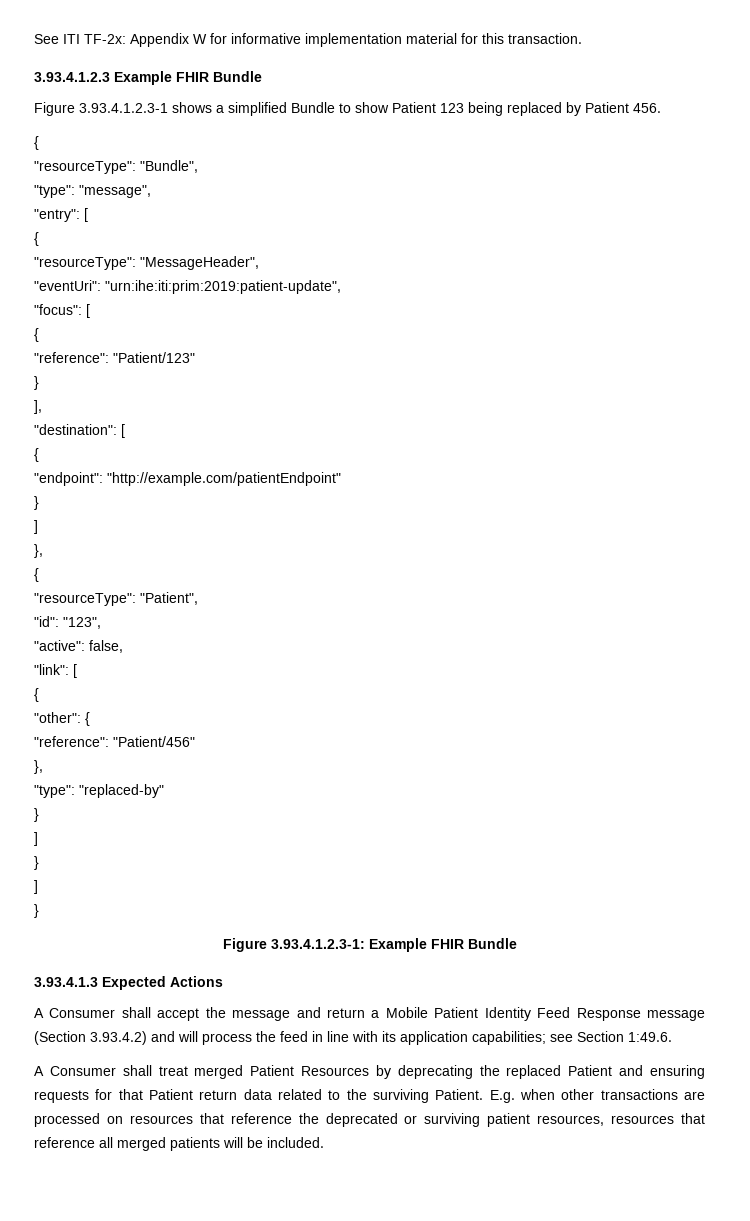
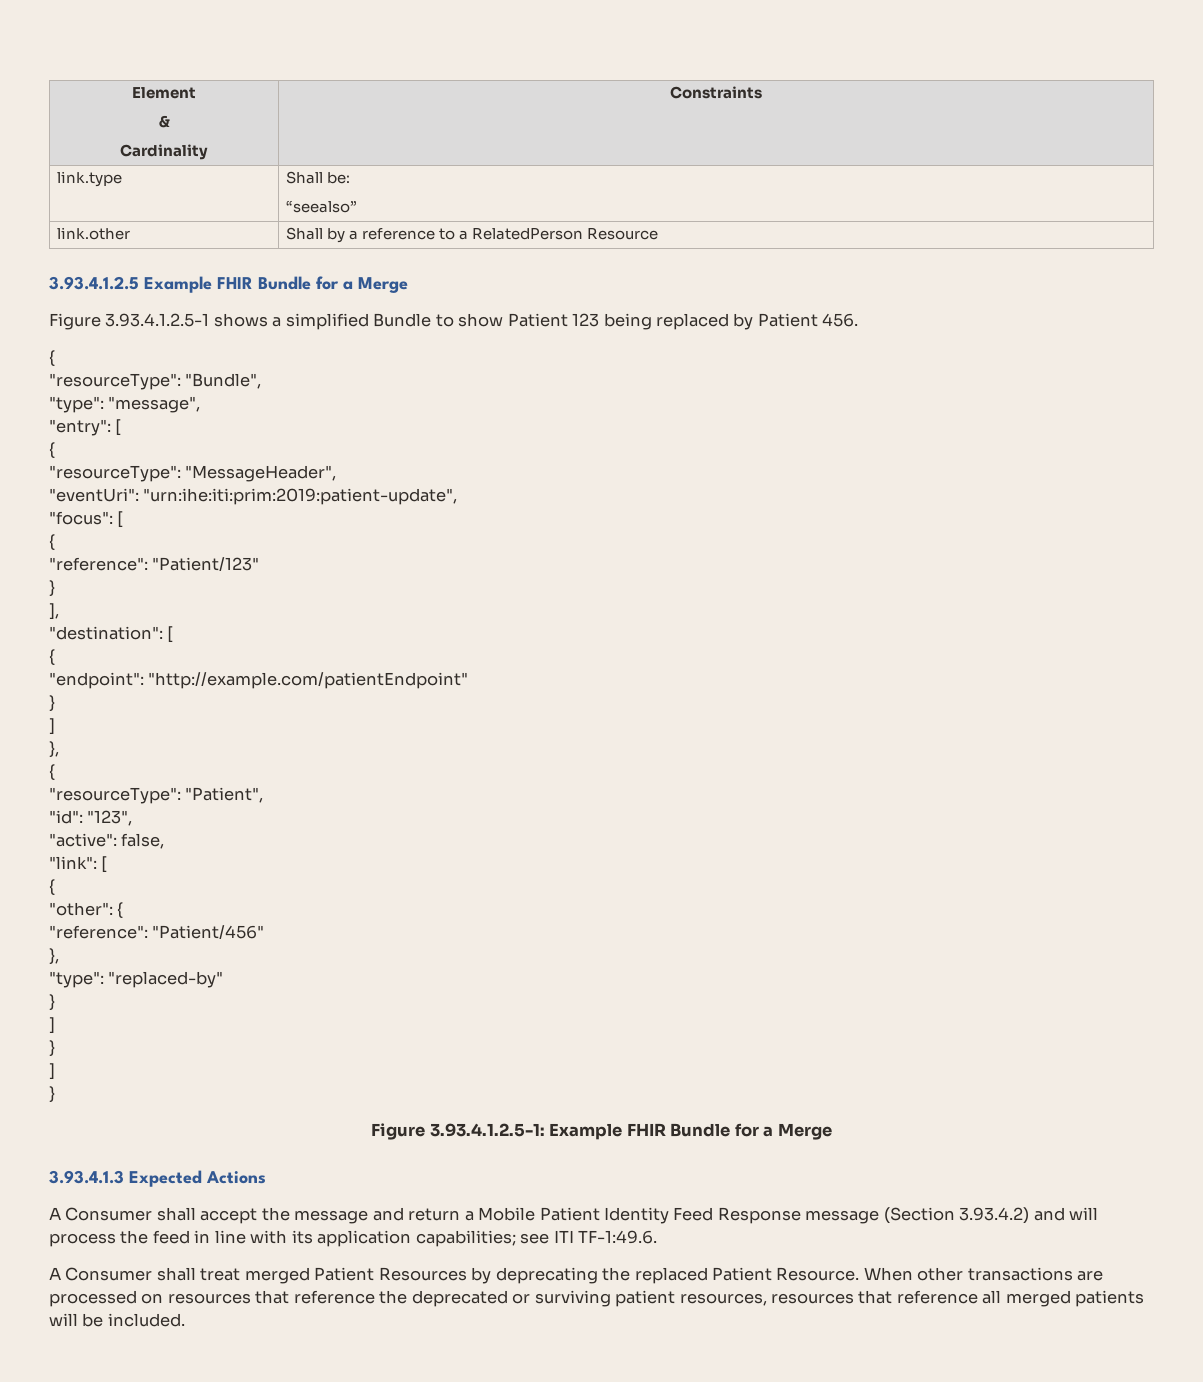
[34,33,582,47] [34,71,262,85] [34,102,168,116] See ITI TF-2x: Appendix W for informative implementation material for this transaction. // 3.93.4.1.2.3 Example FHIR Bundle // Figure 3.93.4.1.2.3-1 -> [132,87,196,99] [158,115,170,128] [120,144,208,160] [670,86,762,99] [56,171,122,187] [285,171,350,184] [285,200,357,213] [56,227,130,240] [285,227,658,243] [49,276,408,293] [49,313,210,330] Element // & // Cardinality | Constraints // link.type | Shall be: // “seealso” // link.other | Shall by a reference to a RelatedPerson Resource // 3.93.4.1.2.5 Example FHIR Bundle for a Merge // Figure 3.93.4.1.2.5-1
[270,938,517,952] 3.93.4.1.2.3-1: Example FHIR Bundle -> [429,1123,832,1140] 3.93.4.1.2.5-1: Example FHIR Bundle for a Merge
[577,1031,672,1042] Section 1:49.6. -> [553,1230,658,1244] ITI TF-1:49.6.
[619,1065,705,1079] [34,1089,555,1103] and ensuring requests for that Patient return data related to the surviving Patient. E.g. when -> [776,1267,913,1281] Resource. When

